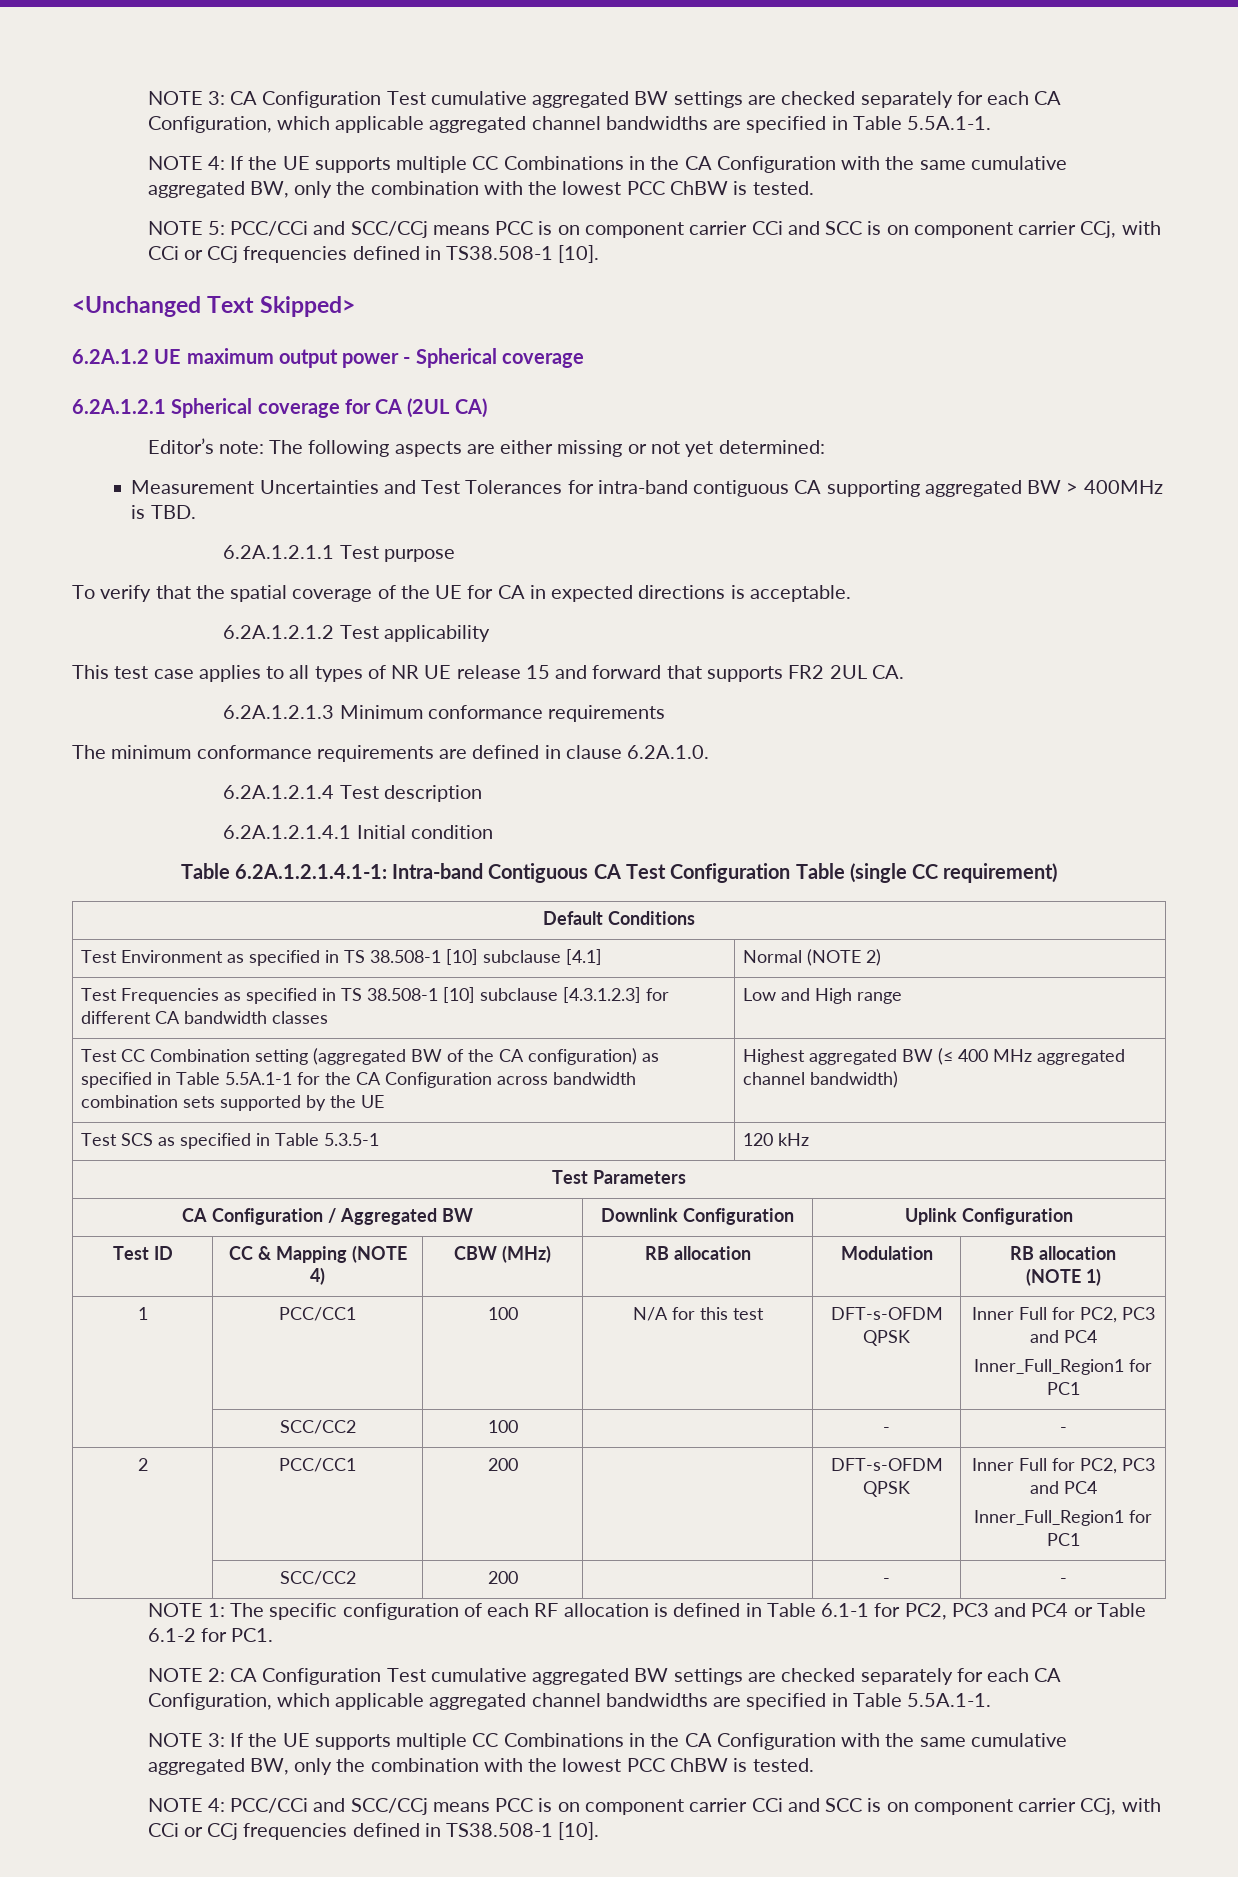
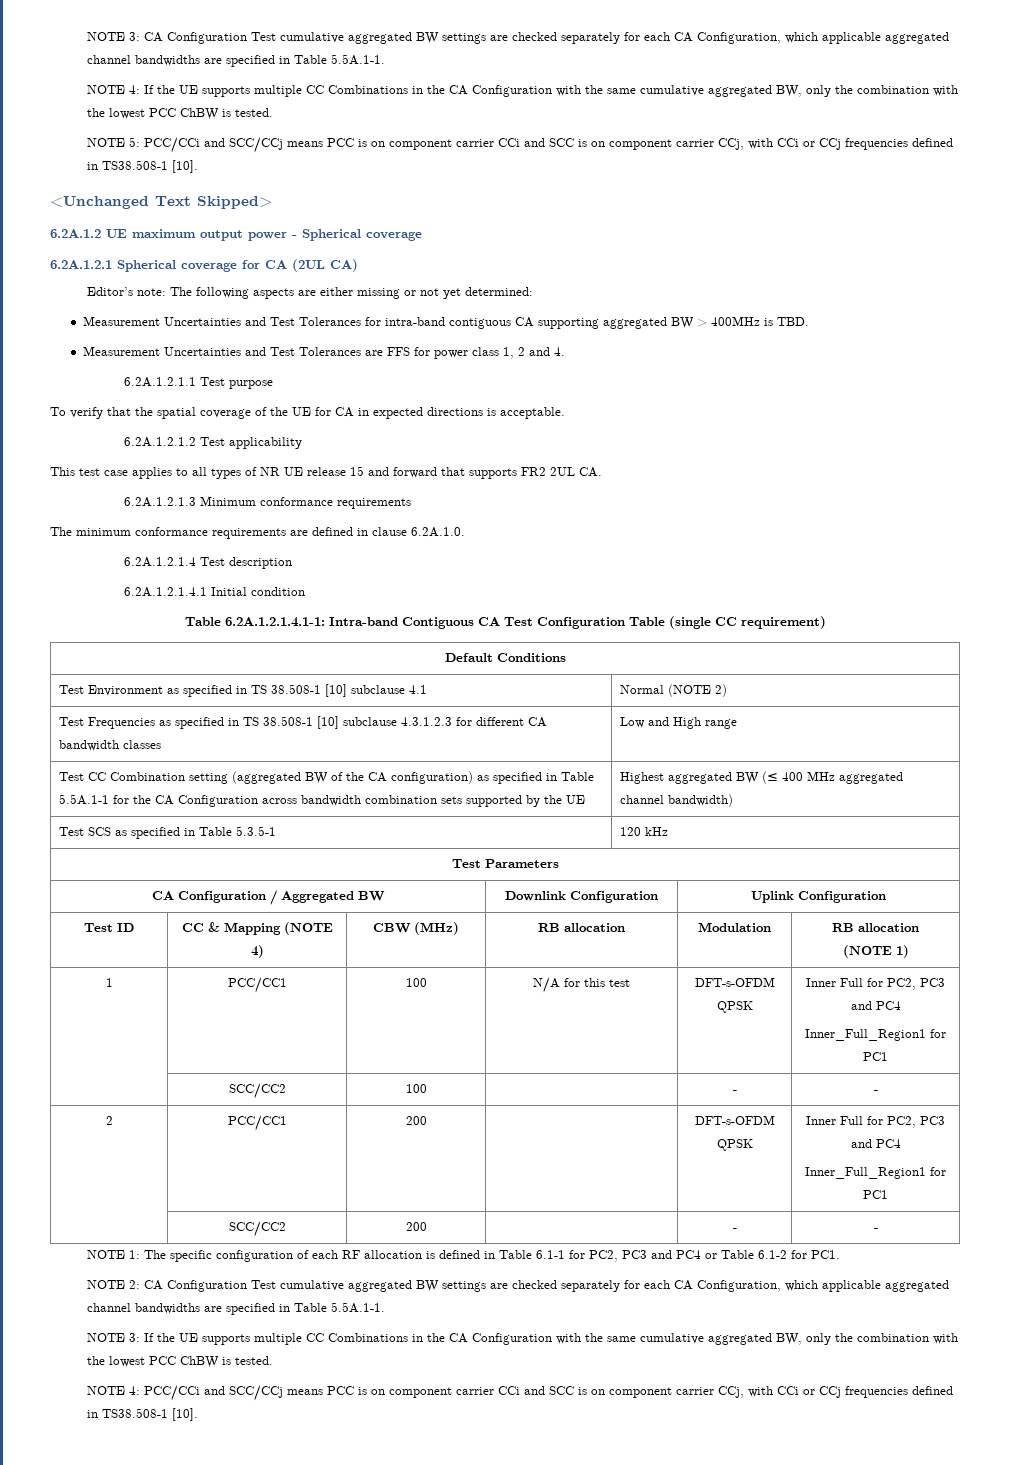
(196, 512) none -> [82,346,565,359] // Measurement Uncertainties and Test Tolerances are FFS for power class 1, 2 and 4.
[566,949,603,965] [4.1] -> [409,685,428,694] 4.1
[563,987,642,1003] [4.3.1.2.3] -> [401,717,453,726] 4.3.1.2.3

